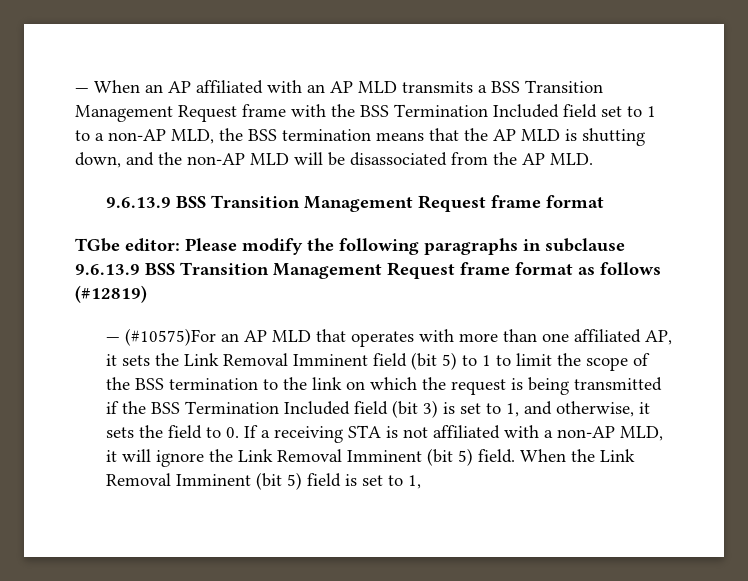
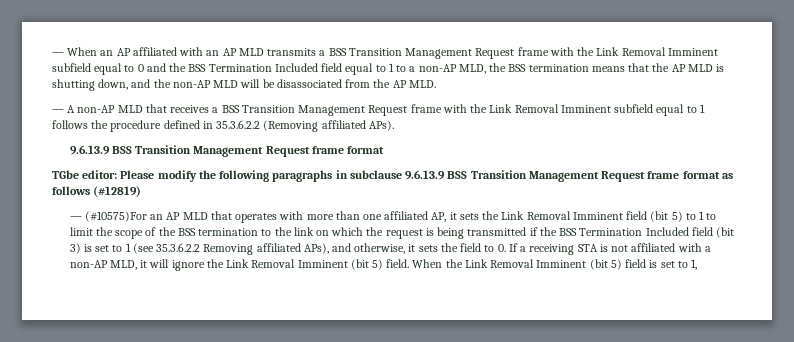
[360,104,622,118] BSS Termination Included field set -> [596,47,718,56] [52,63,374,75] Link Removal Imminent subfield equal to 0 and the BSS Termination Included field equal
(593, 159) none -> [52,104,705,116] [52,120,394,132] // — A non-AP MLD that receives a BSS Transition Management Request frame with the Link Removal Imminent subfield equal to 1 follows the procedure defined in 35.3.6.2.2 (Removing affiliated APs).
[506,403,520,417] 1, -> [125,243,329,255] 1 (see 35.3.6.2.2 Removing affiliated APs),

